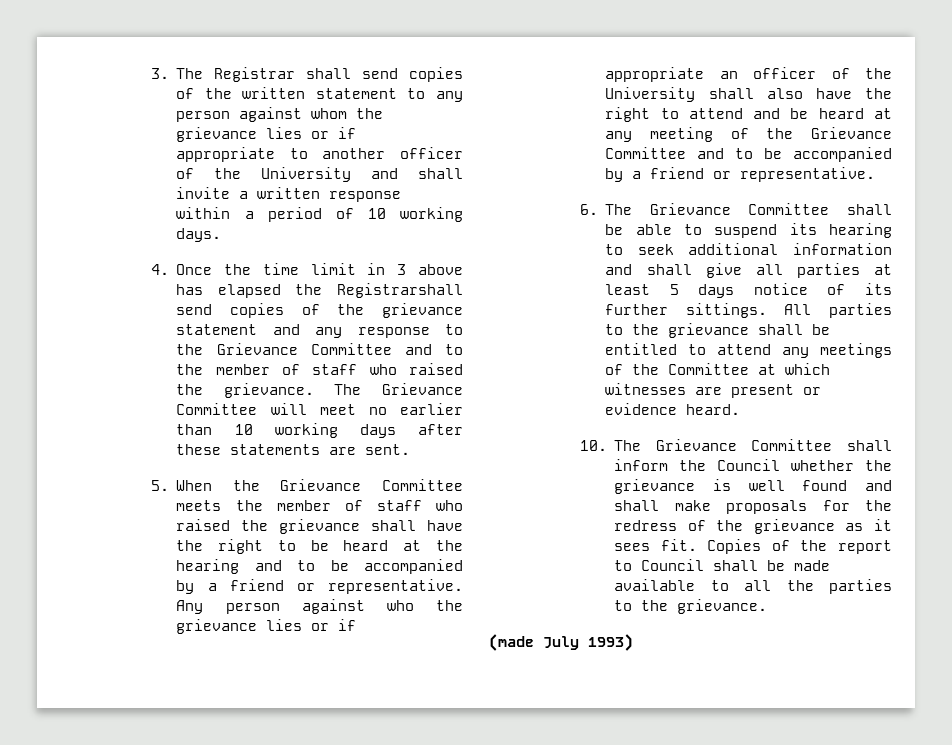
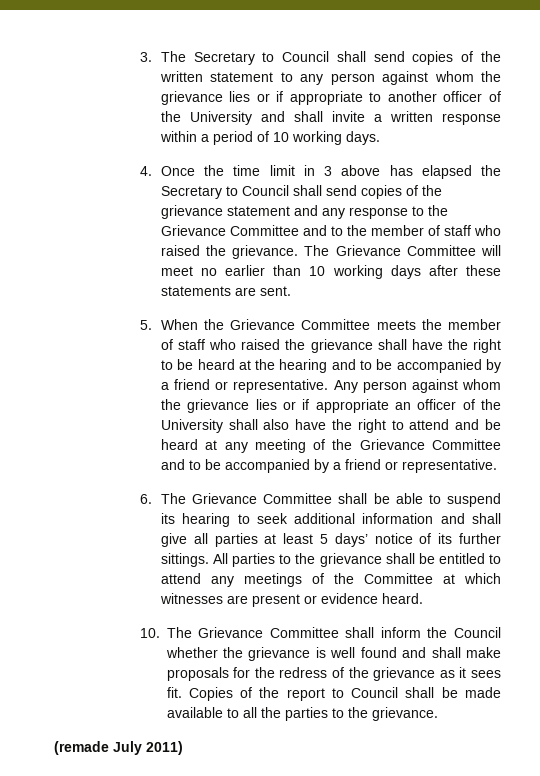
[214,67,296,82] Registrar -> [193,51,330,65] Secretary to Council
[337,283,463,298] Registrarshall -> [160,185,322,199] Secretary to Council shall
[386,600,414,611] who -> [462,379,502,390] whom
[698,284,735,298] days -> [334,533,368,547] days’
[489,634,633,651] (made July 1993) -> [54,741,183,755] (remade July 2011)

